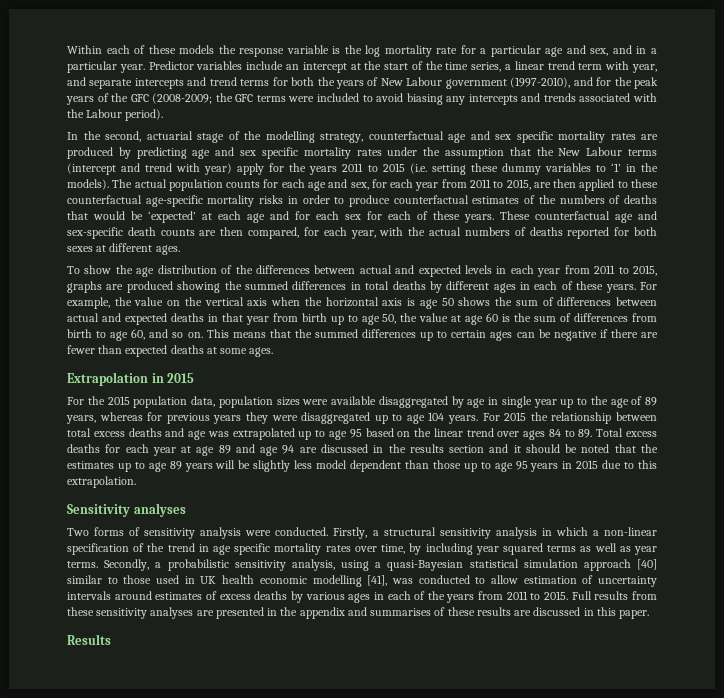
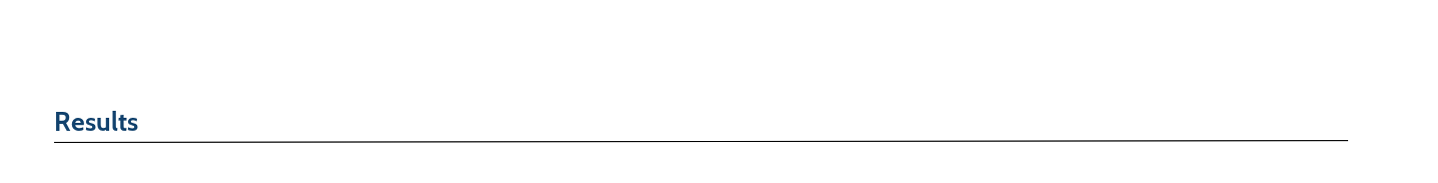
[67,45,657,57] [67,61,657,73] [67,77,658,89] [66,93,657,105] [67,109,164,121] [67,131,658,143] [67,147,657,159] [67,163,658,175] [67,179,658,191] [67,195,657,207] [67,211,657,223] [67,227,657,239] [67,243,180,255] [67,265,657,277] [67,281,658,293] [67,297,658,309] [67,313,657,325] [67,329,658,341] [67,345,274,357] [67,372,195,386] [67,396,657,408] [66,412,657,424] [67,428,657,440] [67,444,658,456] [67,460,658,472] [67,476,136,488] [67,503,186,517] [67,527,657,539] [67,543,657,555] [67,559,657,571] [67,575,657,587] [67,591,657,603] [67,607,650,619] Within each of these models the response variable is the log mortality rate for a particular age and sex, and in a particular year. Predictor variables include an intercept at the start of the time series, a linear trend term with year, and separate intercepts and trend terms for both the years of New Labour government (1997-2010), and for the peak years of the GFC (2008-2009; the GFC terms were included to avoid biasing any intercepts and trends associated with the Labour period). // In the second, actuarial stage of the modelling strategy, counterfactual age and sex specific mortality rates are produced by predicting age and sex specific mortality rates under the assumption that the New Labour terms (intercept and trend with year) apply for the years 2011 to 2015 (i.e. setting these dummy variables to ‘1’ in the models). The actual population counts for each age and sex, for each year from 2011 to 2015, are then applied to these counterfactual age-specific mortality risks in order to produce counterfactual estimates of the numbers of deaths that would be ‘expected’ at each age and for each sex for each of these years. These counterfactual age and sex-specific death counts are then compared, for each year, with the actual numbers of deaths reported for both sexes at different ages. // To show the age distribution of the differences between actual and expected levels in each year from 2011 to 2015, graphs are produced showing the summed differences in total deaths by different ages in each of these years. For example, the value on the vertical axis when the horizontal axis is age 50 shows the sum of differences between actual and expected deaths in that year from birth up to age 50, the value at age 60 is the sum of differences from birth to age 60, and so on. This means that the summed differences up to certain ages can be negative if there are fewer than expected deaths at some ages. // Extrapolation in 2015 // For the 2015 population data, population sizes were available disaggregated by age in single year up to the age of 89 years, whereas for previous years they were disaggregated up to age 104 years. For 2015 the relationship between total excess deaths and age was extrapolated up to age 95 based on the linear trend over ages 84 to 89. Total excess deaths for each year at age 89 and age 94 are discussed in the results section and it should be noted that the estimates up to age 89 years will be slightly less model dependent than those up to age 95 years in 2015 due to this extrapolation. // Sensitivity analyses // Two forms of sensitivity analysis were conducted. Firstly, a structural sensitivity analysis in which a non-linear specification of the trend in age specific mortality rates over time, by including year squared terms as well as year terms. Secondly, a probabilistic sensitivity analysis, using a quasi-Bayesian statistical simulation approach [40] similar to those used in UK health economic modelling [41], was conducted to allow estimation of uncertainty intervals around estimates of excess deaths by various ages in each of the years from 2011 to 2015. Full results from these sensitivity analyses are presented in the appendix and summarises of these results are discussed in this paper. // -> (54, 120) none

